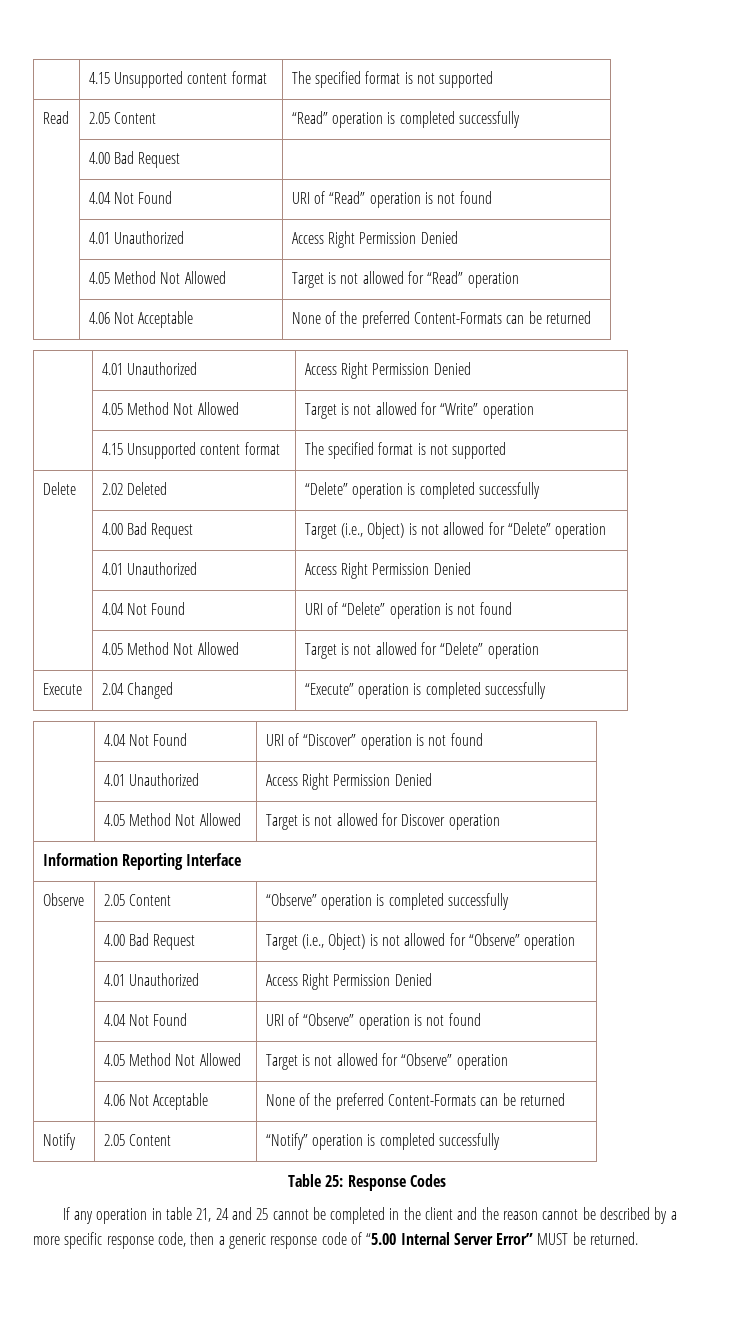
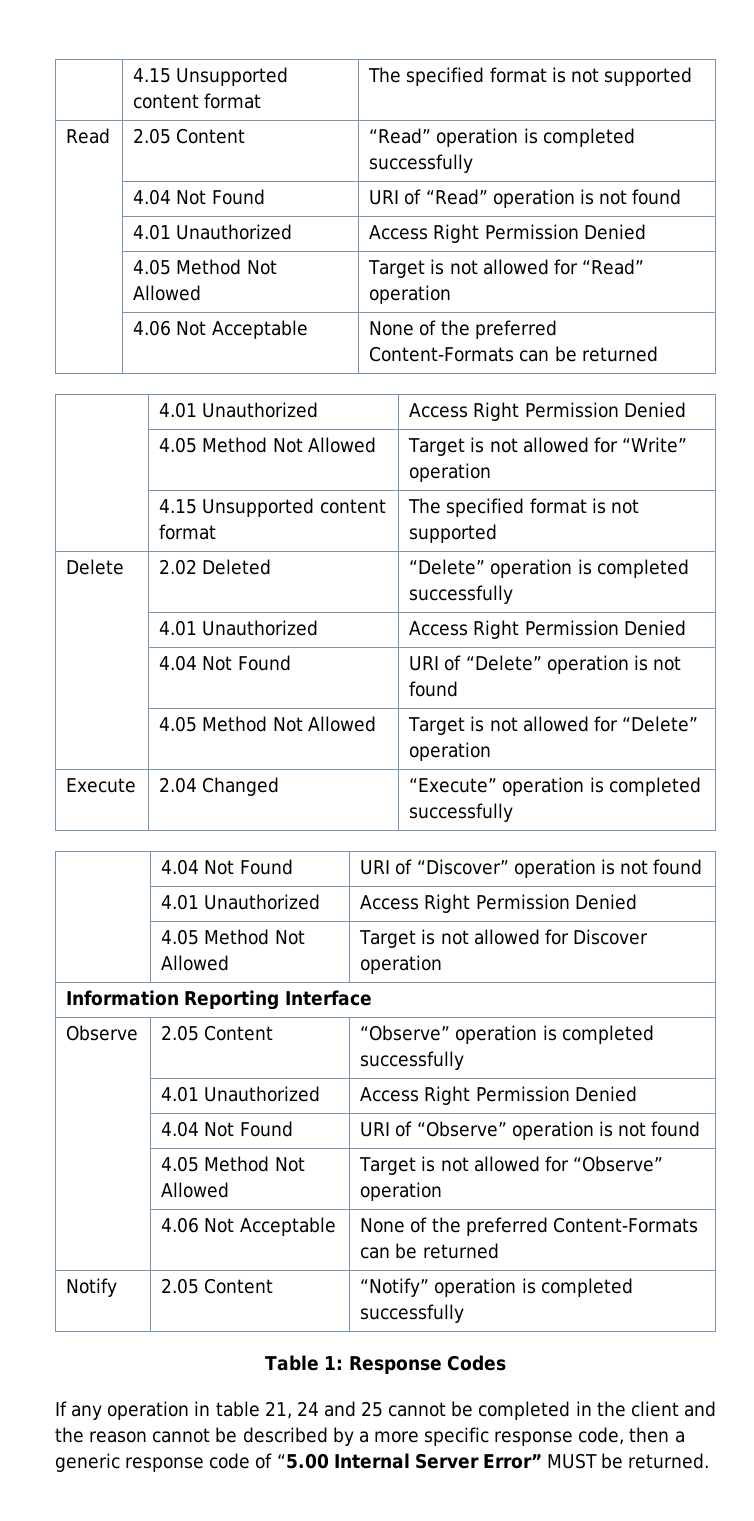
[88,151,181,168] // | 4.00 Bad Request | -> (474, 163) none
[101,522,194,539] [304,522,607,539] // | 4.00 Bad Request | Target (i.e., Object) is not allowed for “Delete” operation -> (514, 594) none
[103,933,196,950] [265,933,576,950] // | 4.00 Bad Request | Target (i.e., Object) is not allowed for “Observe” operation -> (465, 1060) none
[325,1175,344,1187] 25: -> [324,1356,344,1370] 1:

